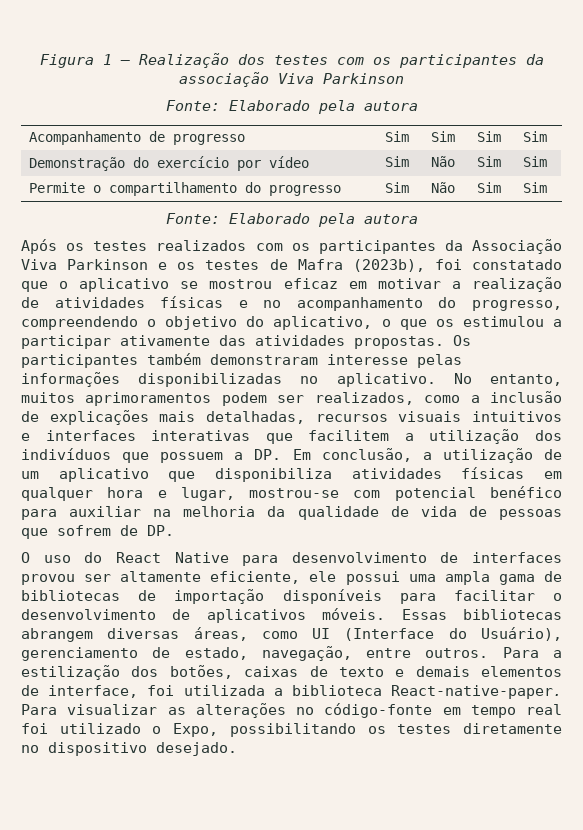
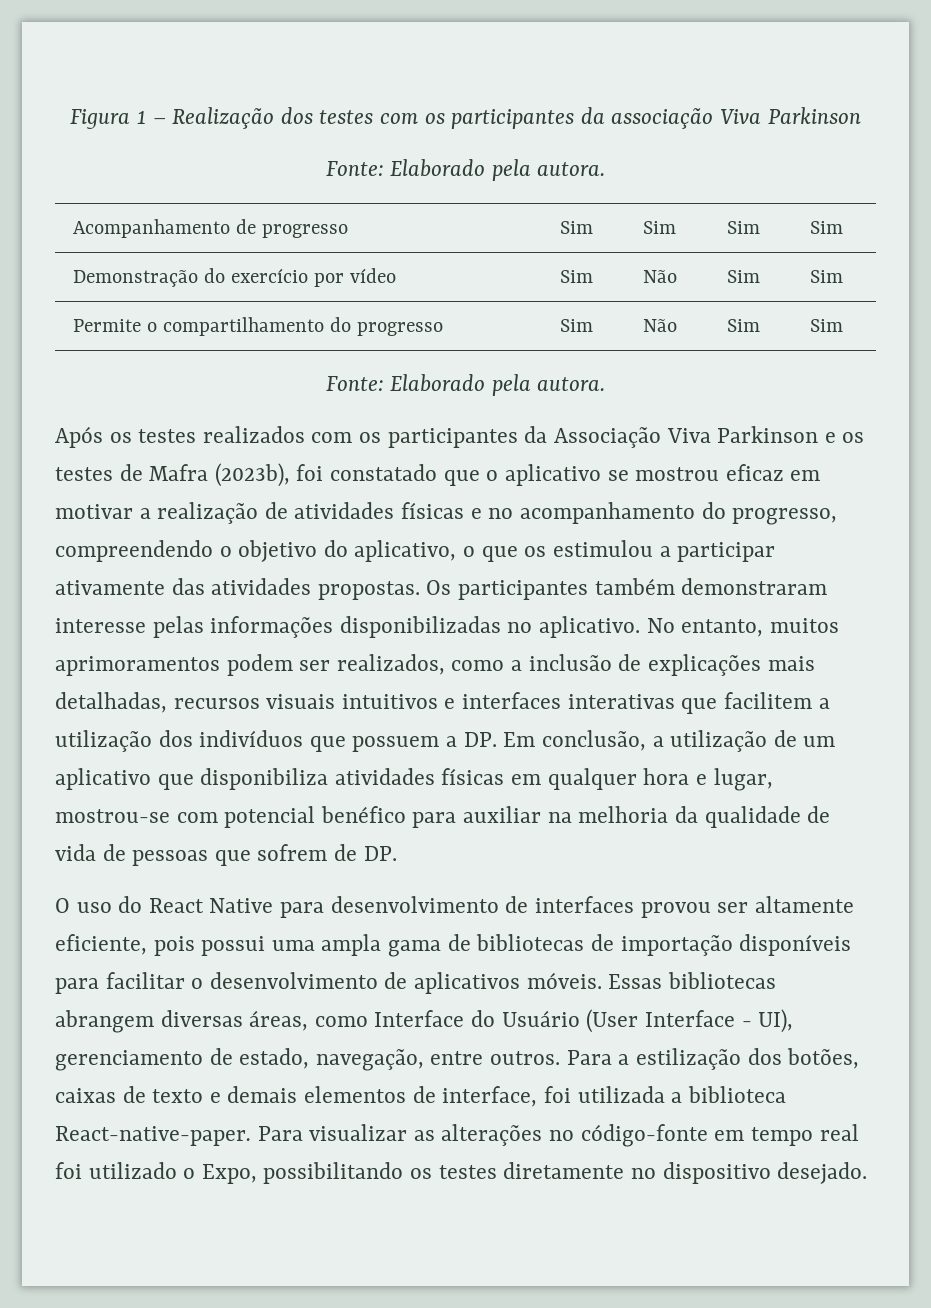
[363,101,418,111] autora -> [537,162,606,176] autora.
[363,214,418,224] autora -> [537,377,606,391] autora.
[309,571,337,582] ele -> [153,936,195,956] pois
[312,627,562,641] UI (Interface do Usuário), -> [374,1009,794,1033] Interface do Usuário (User Interface - UI),

